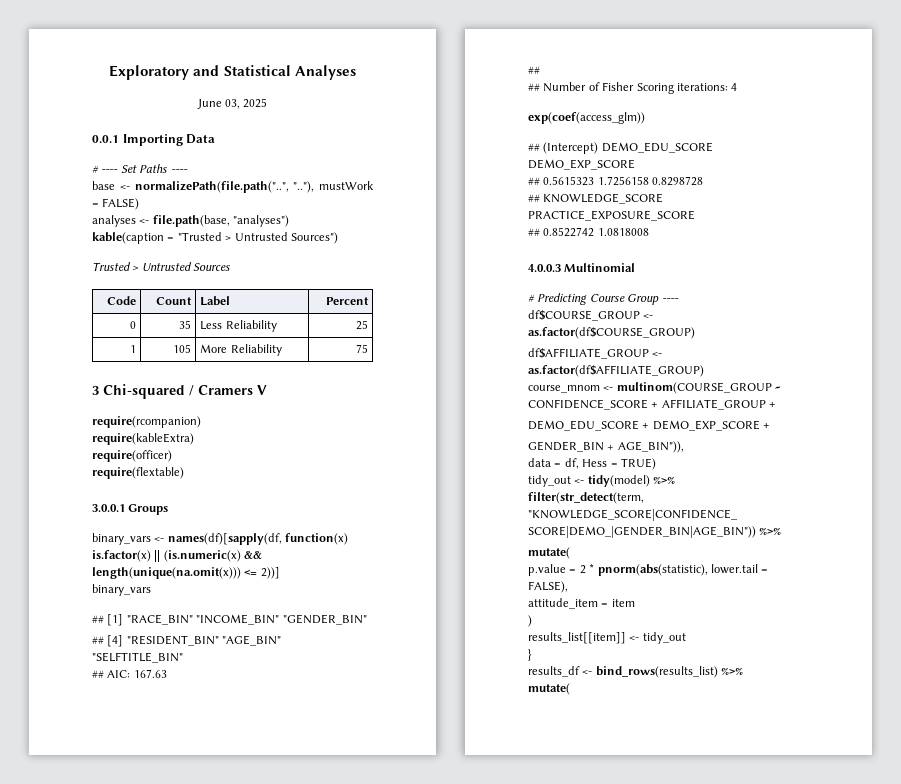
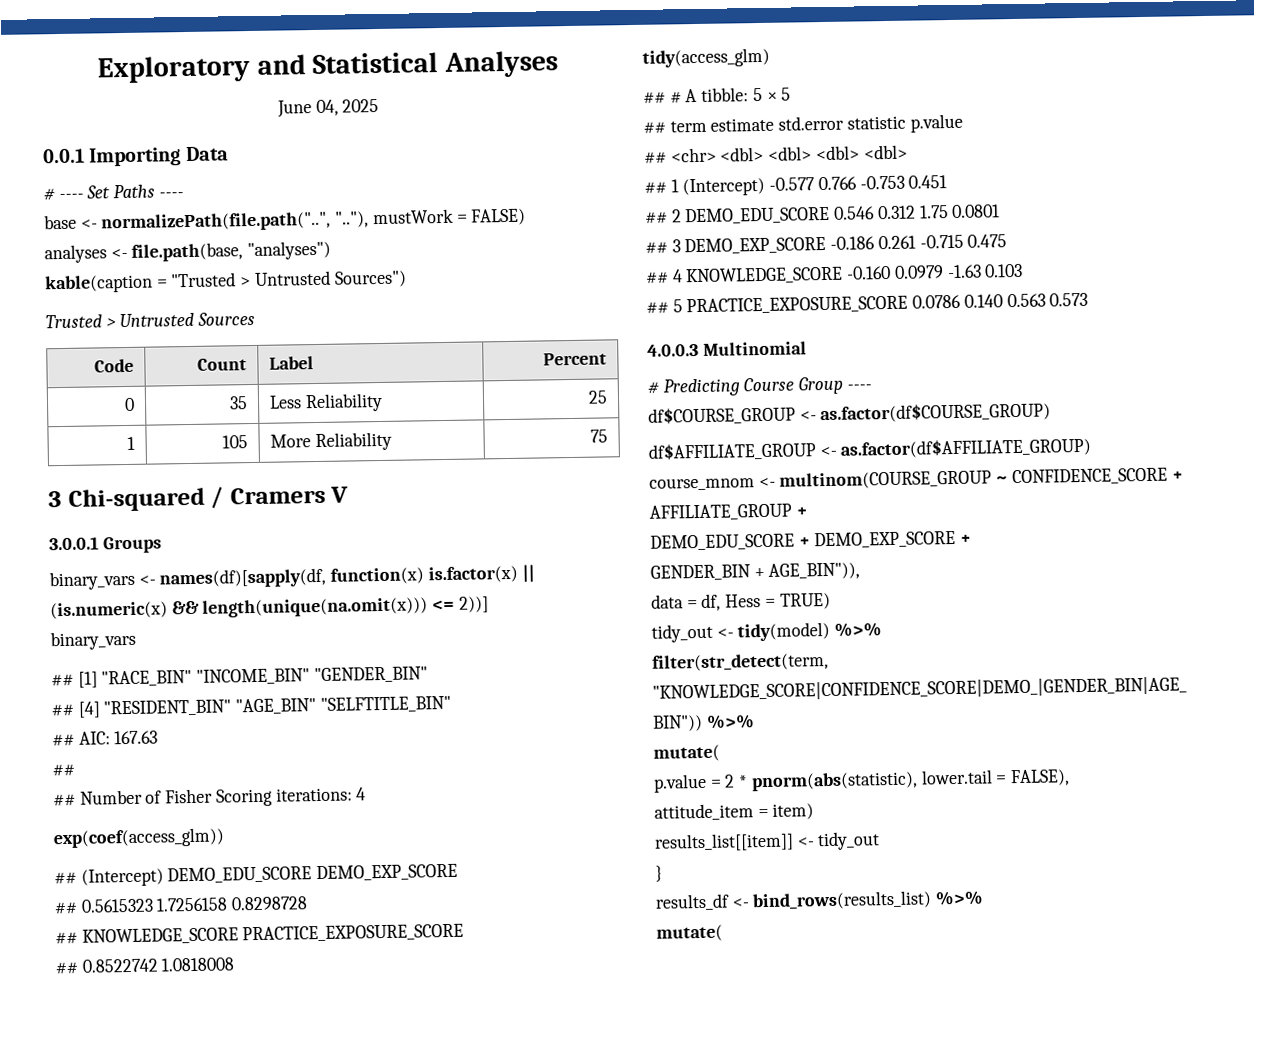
[225,99,240,109] 03, -> [315,99,339,116] 04,
[92,416,201,428] [92,433,194,445] [92,450,172,462] [92,467,184,479] // require(rcompanion) // require(kableExtra) // require(officer) // require(flextable) -> (349, 494) none
(649, 232) none -> [642,47,770,68] [643,87,792,104] [643,113,963,134] [644,144,908,164] [644,175,948,197] [645,204,1001,225] [645,234,1008,255] [646,263,1024,285] [646,292,1089,315] // tidy(access_glm) // ## # A tibble: 5 × 5 // ## term estimate std.error statistic p.value // ## <chr> <dbl> <dbl> <dbl> <dbl> // ## 1 (Intercept) -0.577 0.766 -0.753 0.451 // ## 2 DEMO_EDU_SCORE 0.546 0.312 1.75 0.0801 // ## 3 DEMO_EXP_SCORE -0.186 0.261 -0.715 0.475 // ## 4 KNOWLEDGE_SCORE -0.160 0.0979 -1.63 0.103 // ## 5 PRACTICE_EXPOSURE_SCORE 0.0786 0.140 0.563 0.573
[611,599,635,607] [528,615,532,627] item // ) -> [772,803,815,820] item)

